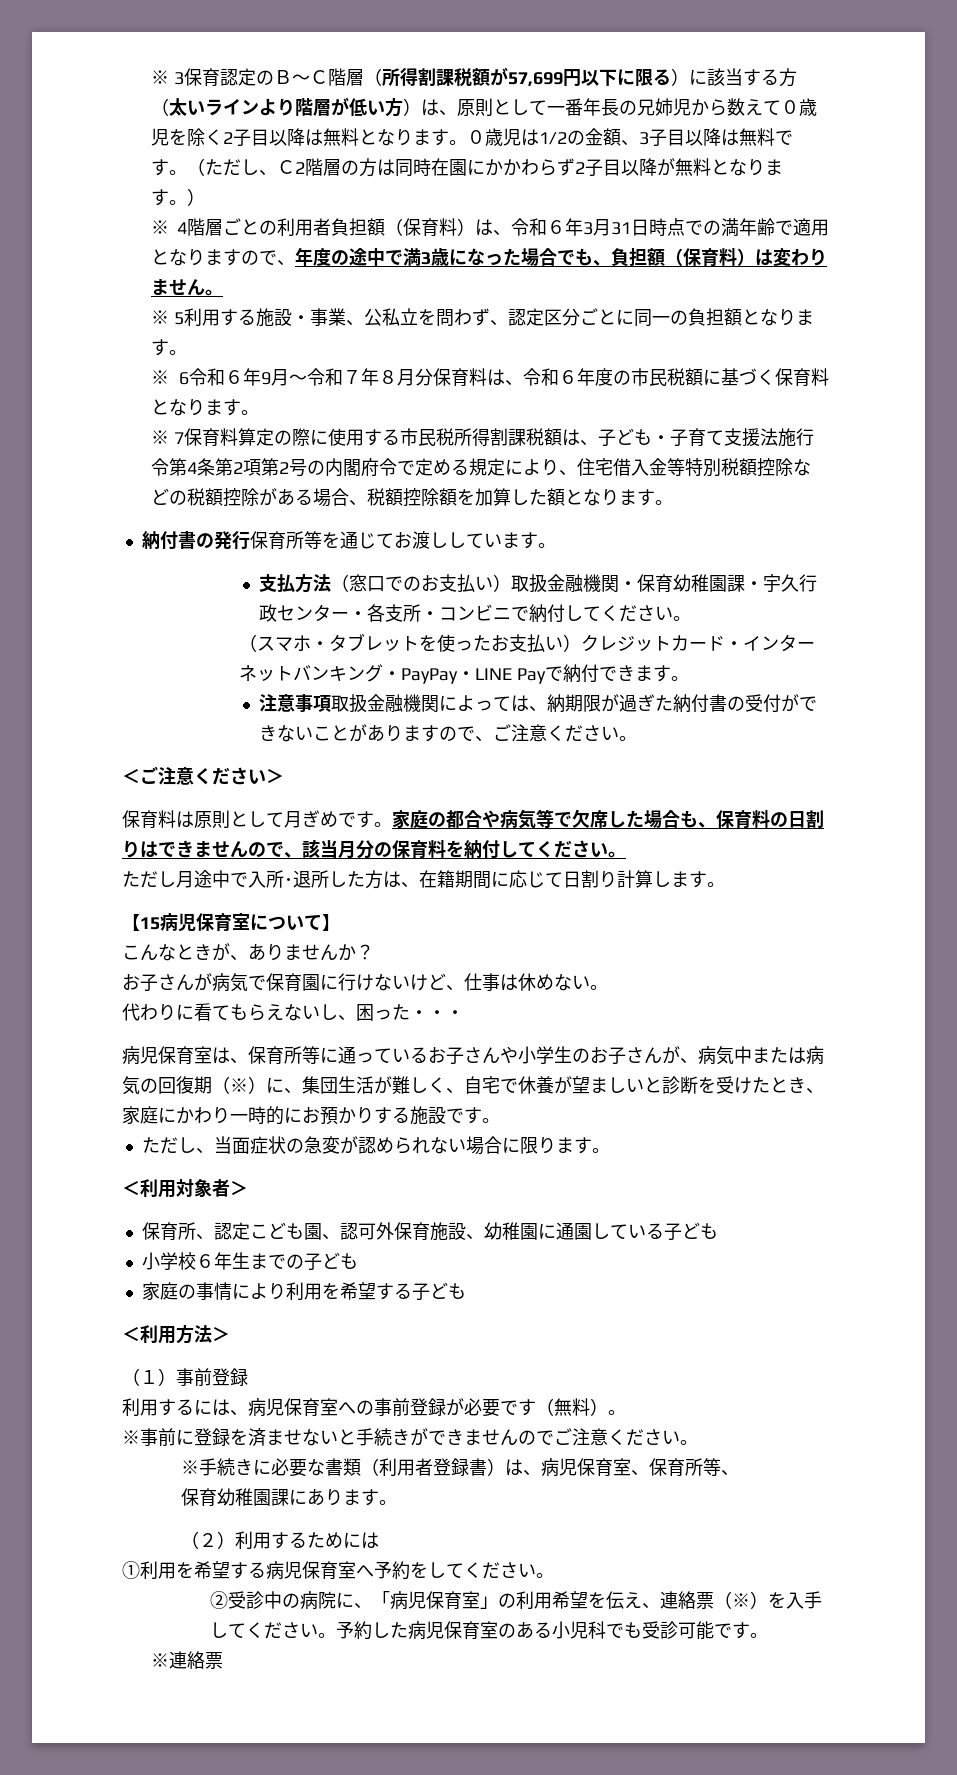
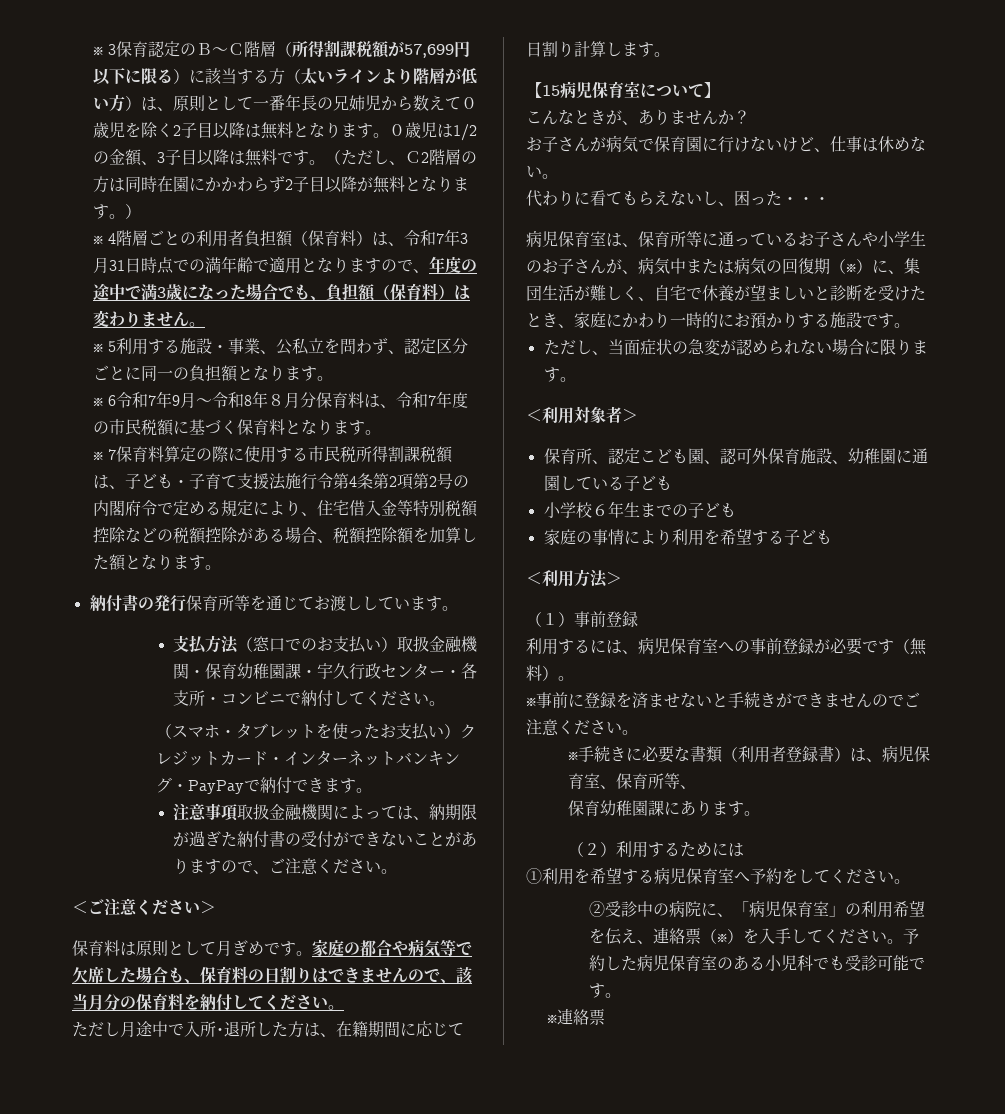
[547,220,565,234] ６ -> [435,233,444,244] 7
[225,370,244,384] ６ -> [147,395,156,406] 7
[343,370,361,384] ７ -> [243,395,252,406] 8
[559,370,577,384] ６ -> [427,395,436,406] 7
[457,668,546,684] ・LINE Pay -> (244, 787) none

